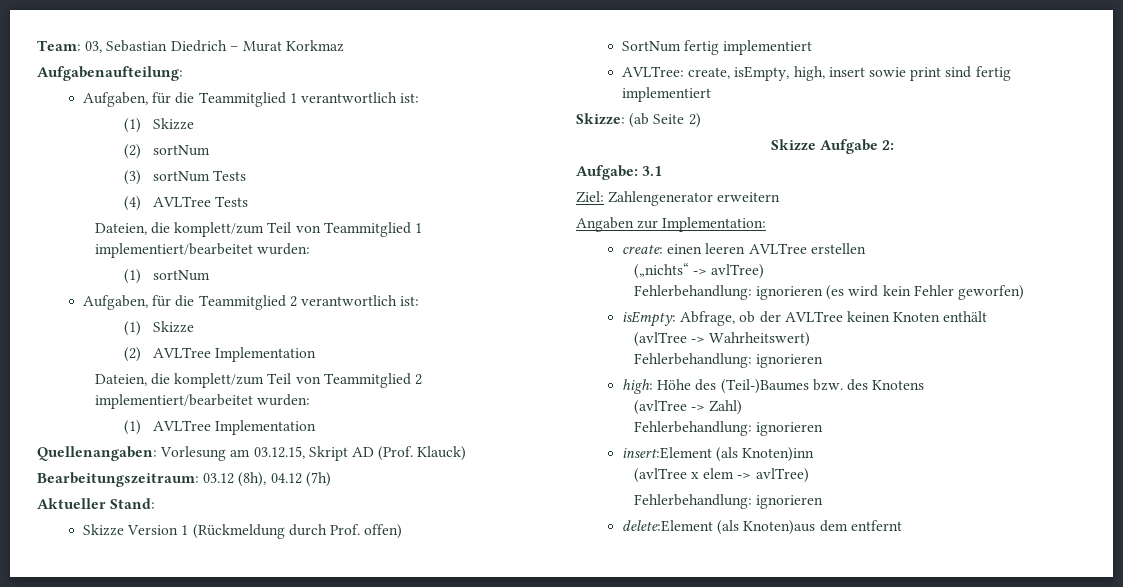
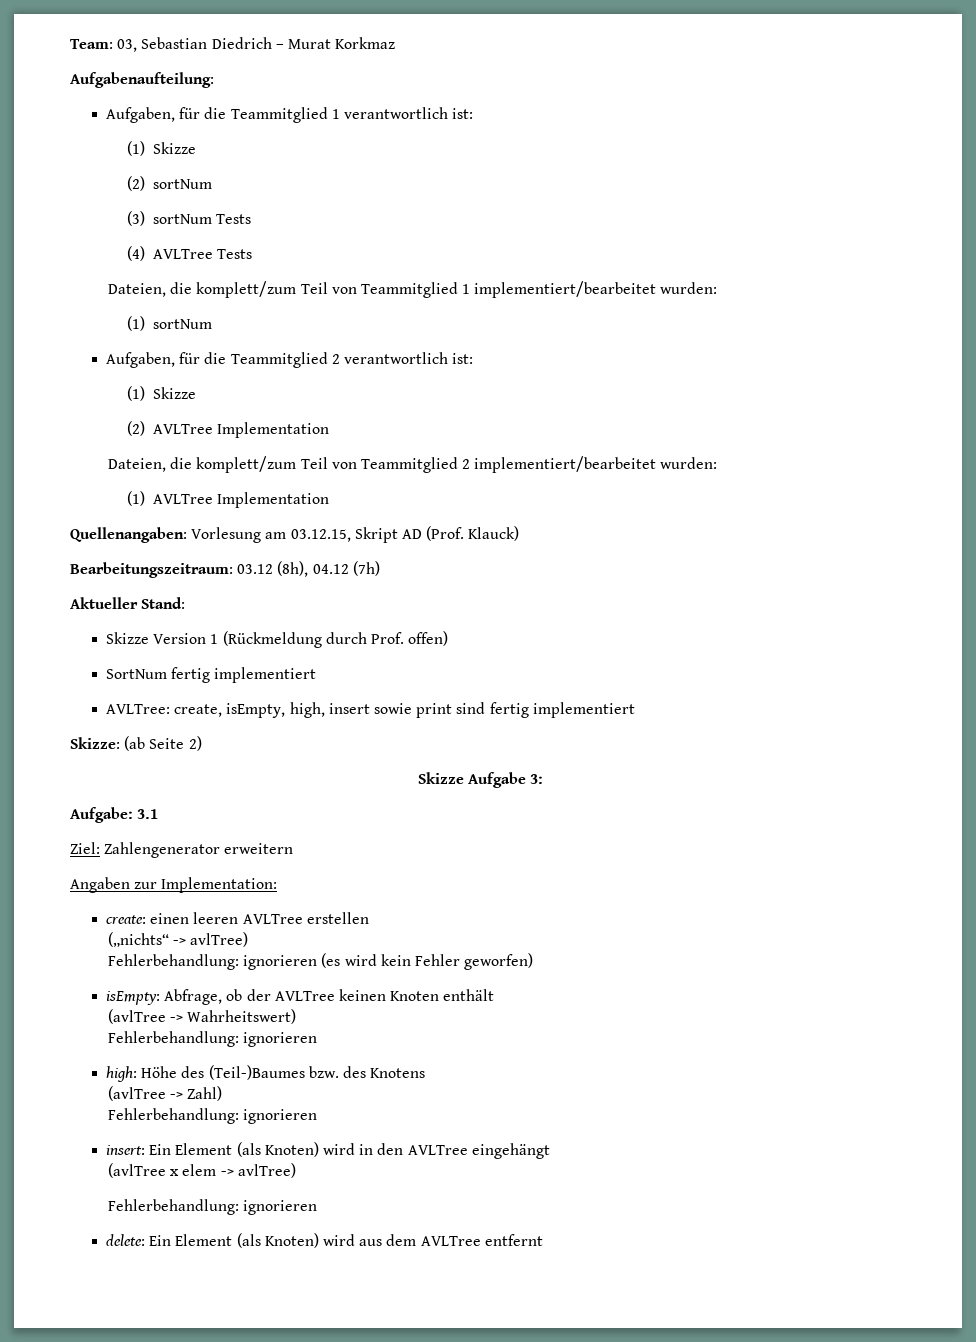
[882,140,895,150] 2: -> [530,774,544,784] 3:
[622,447,815,462] insert:Element (als Knoten)inn -> [106,1142,550,1159] insert: Ein Element (als Knoten) wird in den AVLTree eingehängt
[622,520,848,535] delete:Element (als Knoten)aus dem -> [106,1233,481,1248] delete: Ein Element (als Knoten) wird aus dem AVLTree

